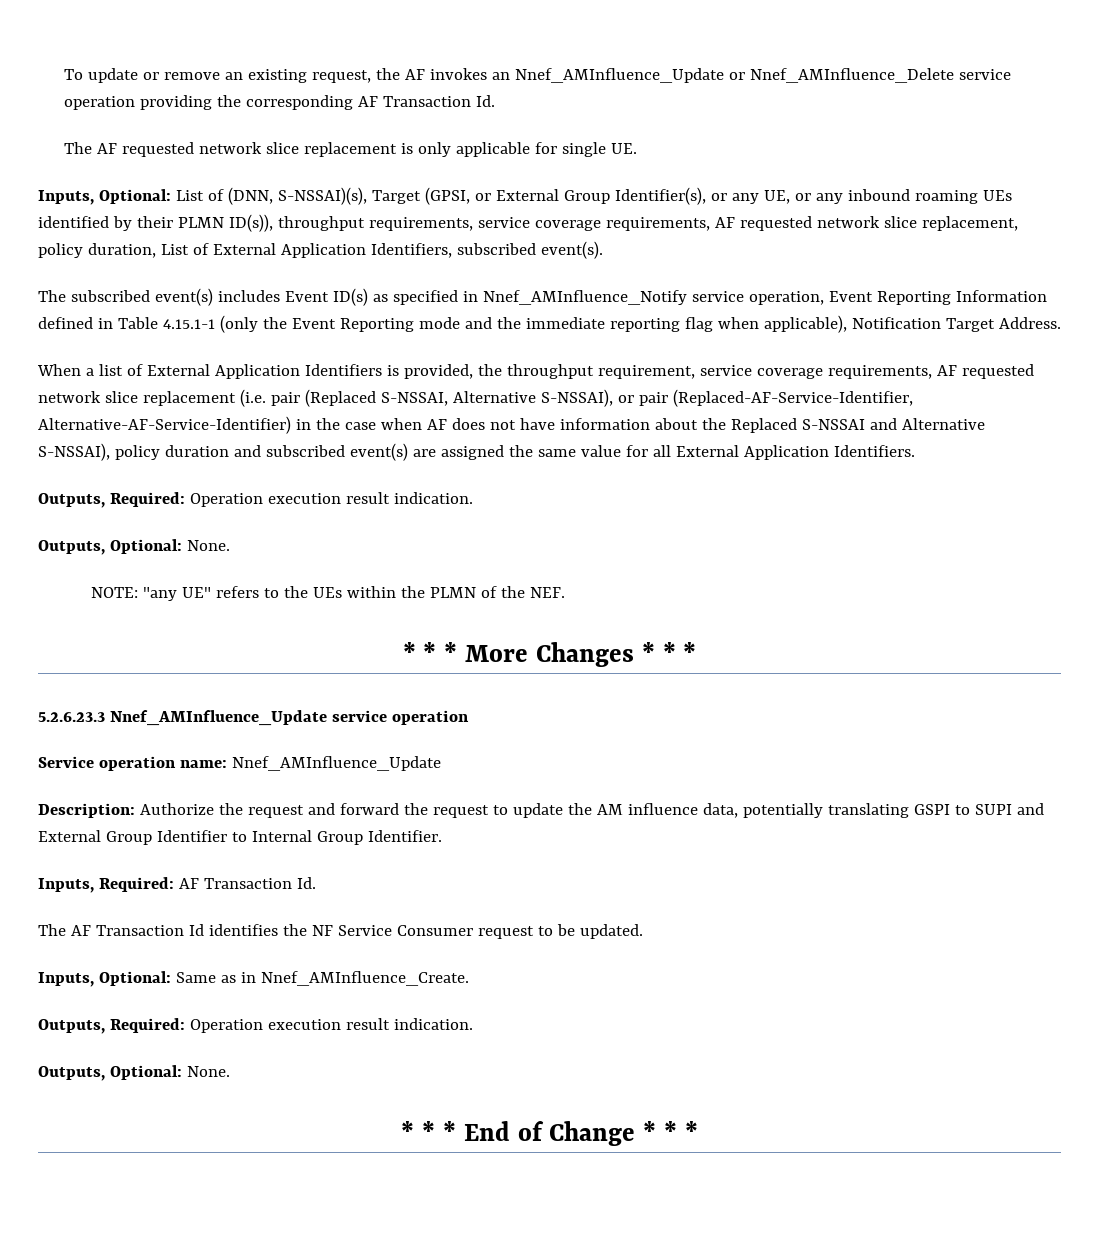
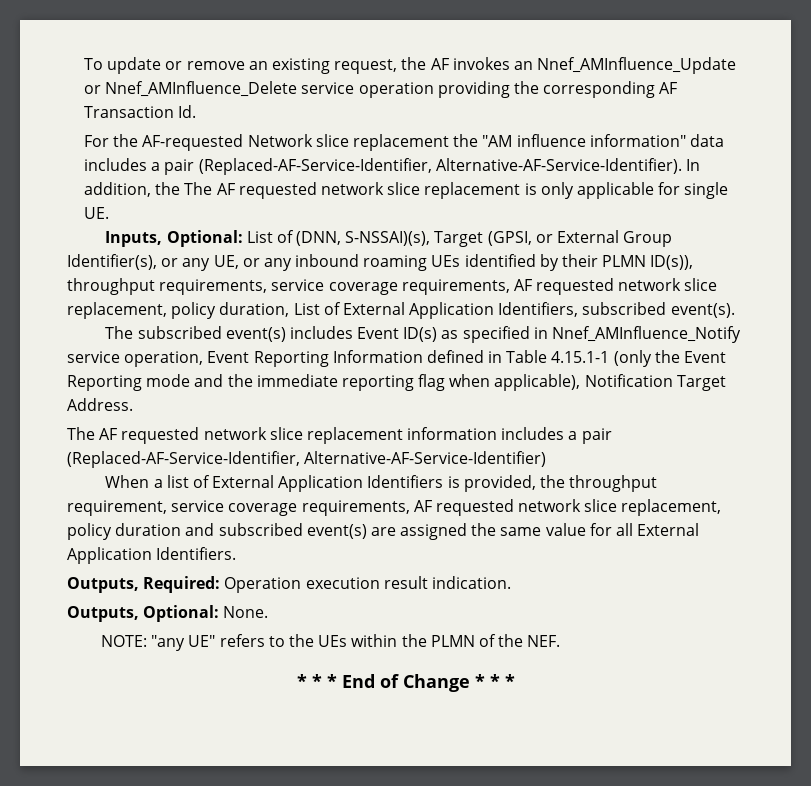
(496, 101) none -> [84,134,724,151] [84,158,700,175] [84,182,181,197] For the AF-requested Network slice replacement the "AM influence information" data includes a pair (Replaced-AF-Service-Identifier, Alternative-AF-Service-Identifier). In addition, the
(1061, 323) none -> [67,427,612,444] [67,451,547,468] // The AF requested network slice replacement information includes a pair (Replaced-AF-Service-Identifier, Alternative-AF-Service-Identifier)
[142,389,913,407] [38,416,985,434] [38,443,110,461] replacement (i.e. pair (Replaced S-NSSAI, Alternative S-NSSAI), or pair (Replaced-AF-Service-Identifier, Alternative-AF-Service-Identifier) in the case when AF does not have information about the Replaced S-NSSAI and Alternative S-NSSAI), -> [621,499,722,516] replacement,
[402,642,697,667] [38,710,469,726] [38,756,441,771] [38,803,1044,818] [38,830,442,845] [38,877,316,893] [38,924,643,939] [38,971,469,987] [38,1018,473,1034] [38,1065,230,1081] // * * * More Changes * * * // 5.2.6.23.3 Nnef_AMInfluence_Update service operation // Service operation name: Nnef_AMInfluence_Update // Description: Authorize the request and forward the request to update the AM influence data, potentially translating GSPI to SUPI and External Group Identifier to Internal Group Identifier. // Inputs, Required: AF Transaction Id. // The AF Transaction Id identifies the NF Service Consumer request to be updated. // Inputs, Optional: Same as in Nnef_AMInfluence_Create. // Outputs, Required: Operation execution result indication. // Outputs, Optional: None. -> (561, 641) none

